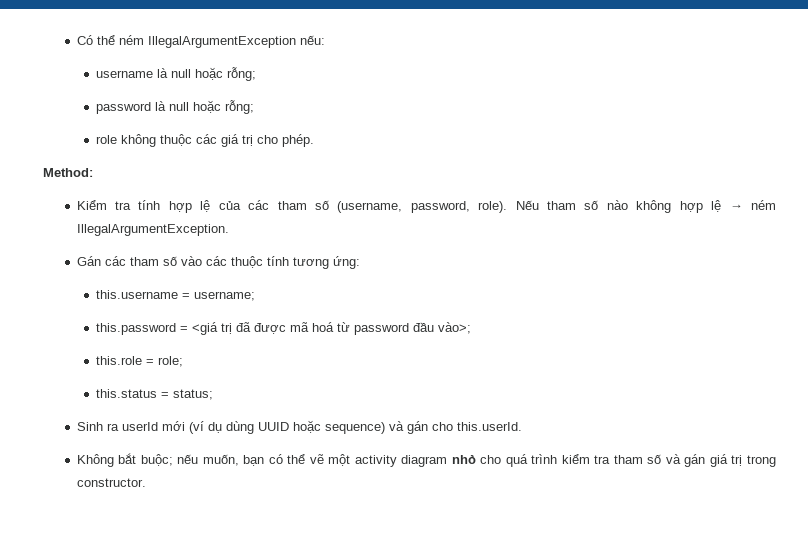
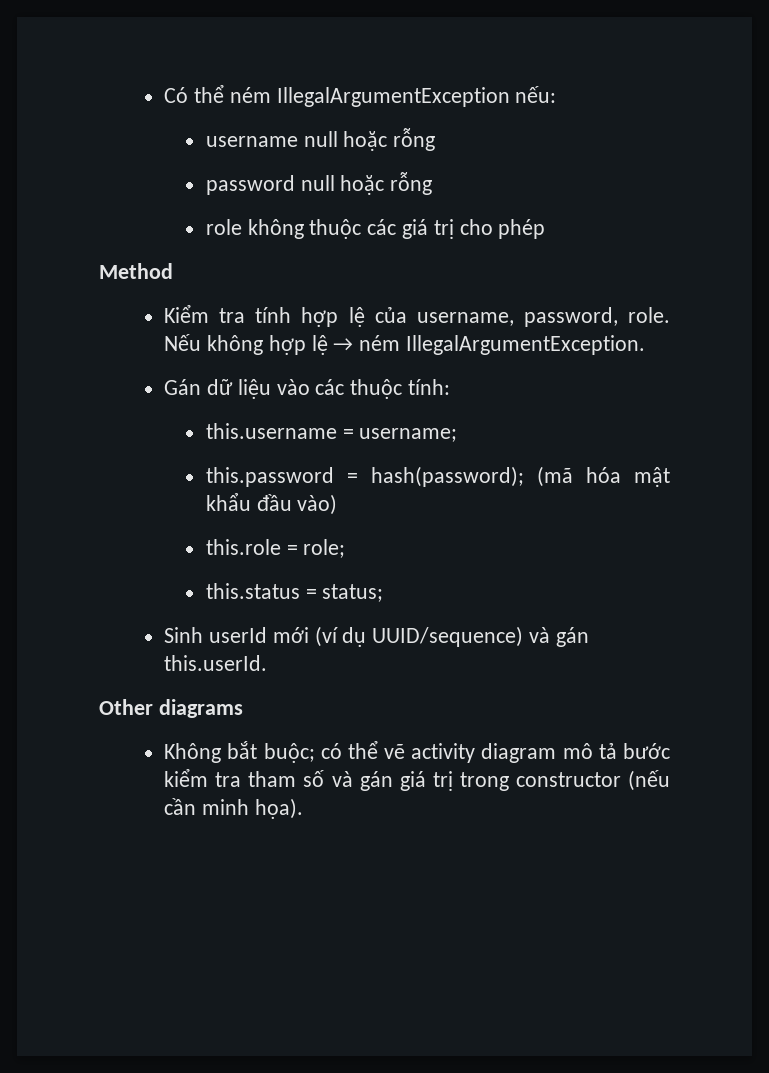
[156,67,256,81] [95,100,254,114] là null hoặc rỗng; // password là null hoặc rỗng; -> [303,128,436,151] [205,172,433,195] null hoặc rỗng // password null hoặc rỗng
[281,134,314,147] [43,168,93,177] phép. // Method: -> [498,219,546,239] [99,263,173,279] phép // Method
[248,200,628,213] các tham số (username, password, role). Nếu tham số nào -> [416,307,670,327] [164,334,202,351] username, password, role. Nếu
[104,256,360,269] các tham số vào các thuộc tính tương ứng: -> [206,379,451,399] dữ liệu vào các thuộc tính:
[191,322,471,335] <giá trị đã được mã hoá từ password đầu vào>; -> [370,466,670,487] [205,493,338,515] hash(password); (mã hóa mật khẩu đầu vào)
[106,423,119,431] ra -> (204, 635) none
[225,420,453,434] dùng UUID hoặc sequence) và gán cho -> [372,626,589,647] UUID/sequence) và gán
(522, 426) none -> [99,699,243,718] // Other diagrams
[177,454,265,466] nếu muốn, bạn -> (315, 753) none
[328,454,351,466] một -> (406, 751) none
[451,454,558,467] nhỏ cho quá trình -> [562,743,670,759] mô tả bước
[76,478,146,487] constructor. -> [515,770,670,791] [164,798,303,819] constructor (nếu cần minh họa).

